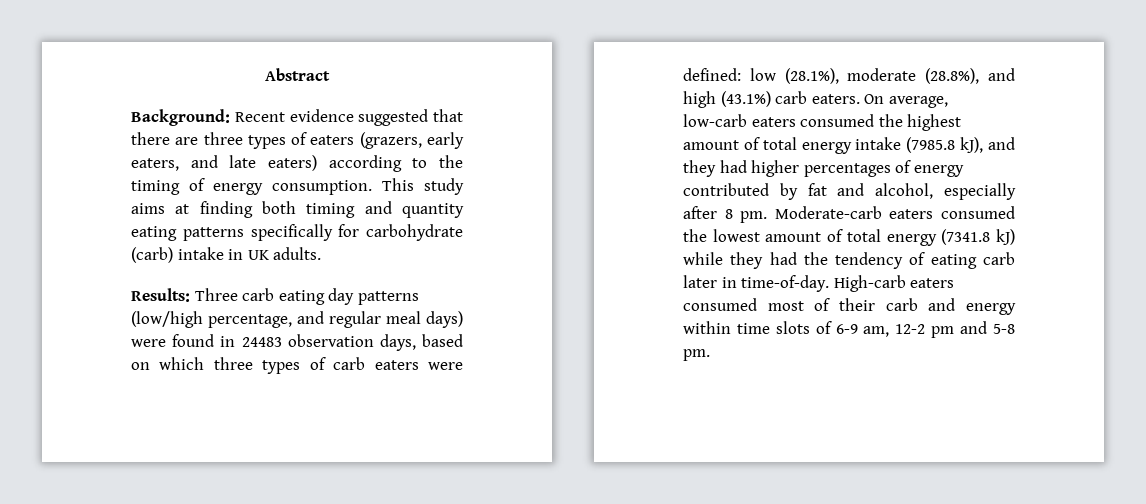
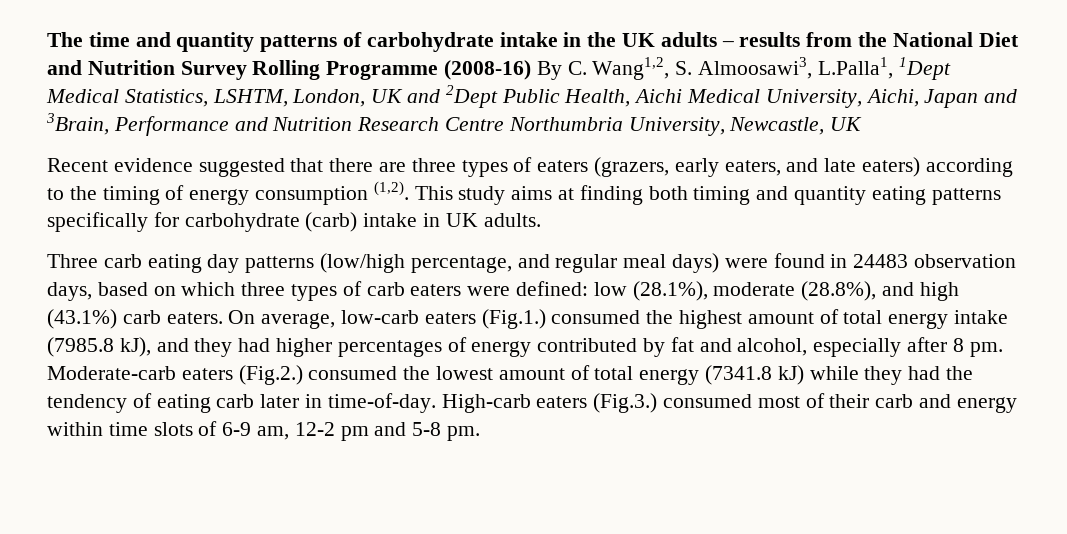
[265,68,330,81] [131,109,230,126] Abstract // Background: -> [47,32,1019,52] [47,57,951,80] [46,85,1018,108] [46,113,863,136] The time and quantity patterns of carbohydrate intake in the UK adults – results from the National Diet and Nutrition Survey Rolling Programme (2008-16) By C. Wang1,2, S. Almoosawi3, L.Palla1, 1Dept Medical Statistics, LSHTM, London, UK and 2Dept Public Health, Aichi Medical University, Aichi, Japan and 3Brain, Performance and Nutrition Research Centre Northumbria University, Newcastle, UK //
[272,180,372,195] consumption. -> [255,181,409,205] consumption (1,2).
[131,288,190,302] Results: -> (541, 220) none
(796, 122) none -> [481,309,546,329] (Fig.1.)
(934, 214) none -> [238,365,303,385] (Fig.2.)
(955, 283) none -> [593,393,658,413] (Fig.3.)

